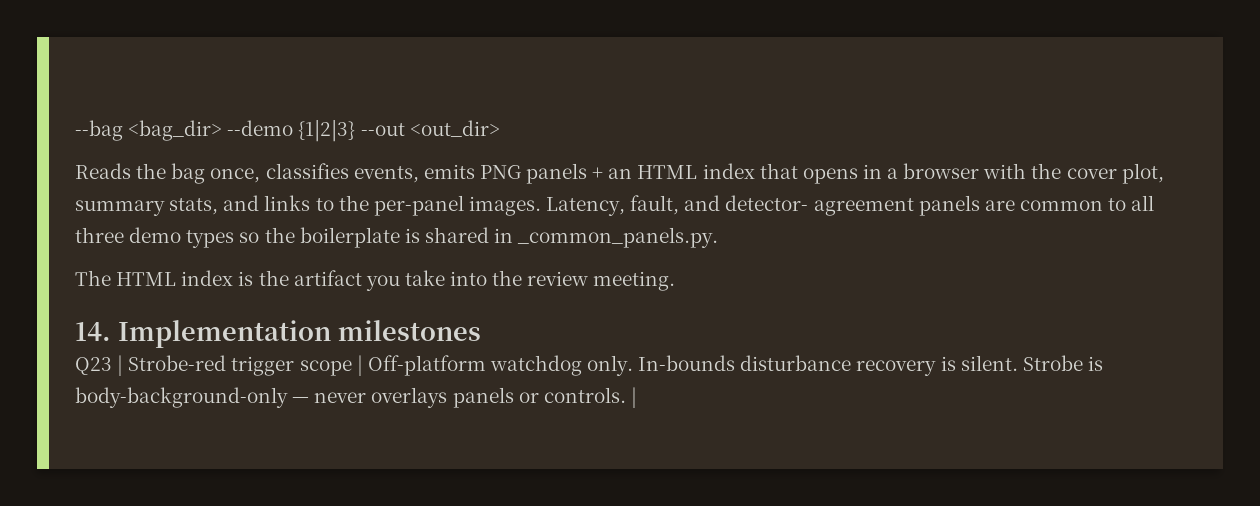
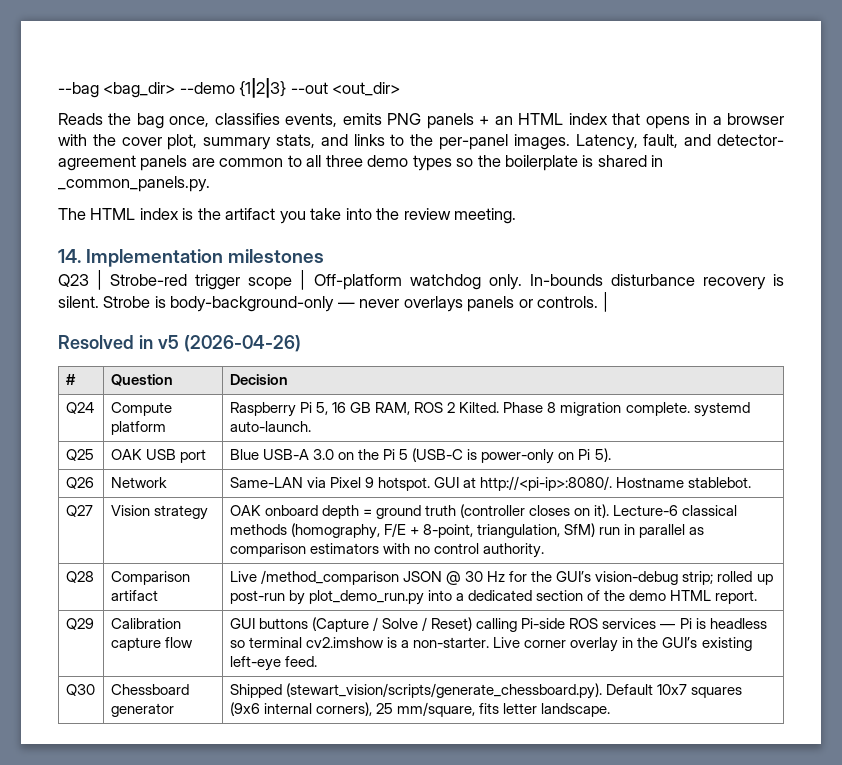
(637, 397) none -> [58,335,301,352] [65,374,76,385] [110,374,173,386] [229,374,288,385] [65,402,94,414] [110,402,172,416] [110,421,166,435] [229,402,750,417] [229,421,311,432] [65,449,94,461] [110,449,207,463] [229,448,611,464] [65,477,94,489] [110,477,167,488] [229,476,752,491] [65,505,93,517] [110,505,208,520] [229,504,738,519] [229,523,705,539] [229,543,545,558] [65,571,94,583] [110,571,190,585] [110,590,158,601] [229,570,773,585] [229,590,758,605] [65,618,94,630] [110,618,181,629] [110,637,193,651] [229,617,767,632] [229,637,752,652] [229,656,317,671] [65,684,95,696] [110,684,189,695] [110,703,174,717] [229,683,743,699] [229,702,611,717] // Resolved in v5 (2026-04-26) // # | Question | Decision // Q24 | Compute platform | Raspberry Pi 5, 16 GB RAM, ROS 2 Kilted. Phase 8 migration complete. systemd auto-launch. // Q25 | OAK USB port | Blue USB-A 3.0 on the Pi 5 (USB-C is power-only on Pi 5). // Q26 | Network | Same-LAN via Pixel 9 hotspot. GUI at http://<pi-ip>:8080/. Hostname stablebot. // Q27 | Vision strategy | OAK onboard depth = ground truth (controller closes on it). Lecture-6 classical methods (homography, F/E + 8-point, triangulation, SfM) run in parallel as comparison estimators with no control authority. // Q28 | Comparison artifact | Live /method_comparison JSON @ 30 Hz for the GUI’s vision-debug strip; rolled up post-run by plot_demo_run.py into a dedicated section of the demo HTML report. // Q29 | Calibration capture flow | GUI buttons (Capture / Solve / Reset) calling Pi-side ROS services — Pi is headless so terminal cv2.imshow is a non-starter. Live corner overlay in the GUI’s existing left-eye feed. // Q30 | Chessboard generator | Shipped (stewart_vision/scripts/generate_chessboard.py). Default 10x7 squares (9x6 internal corners), 25 mm/square, fits letter landscape.

